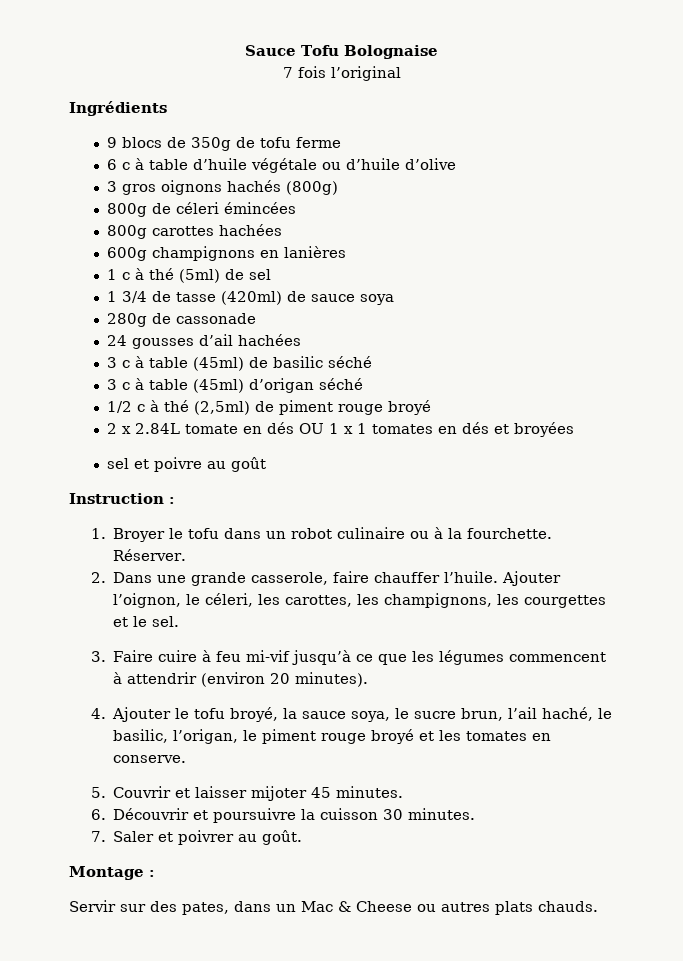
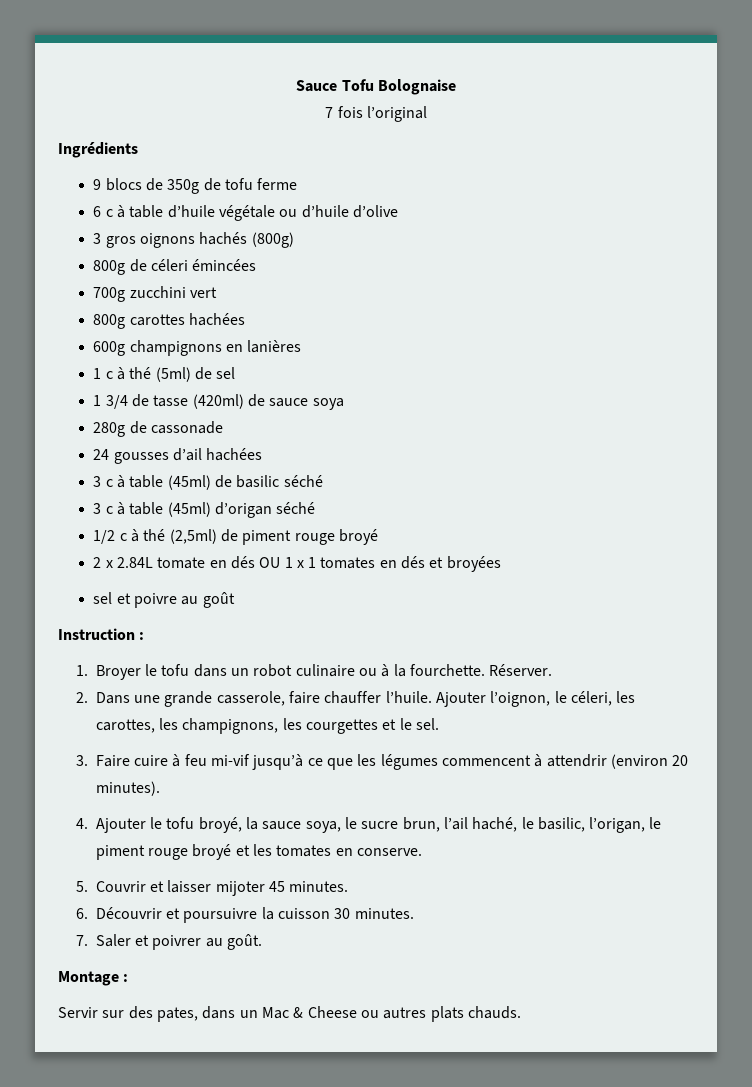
(296, 208) none -> [93,286,217,302] // 700g zucchini vert

